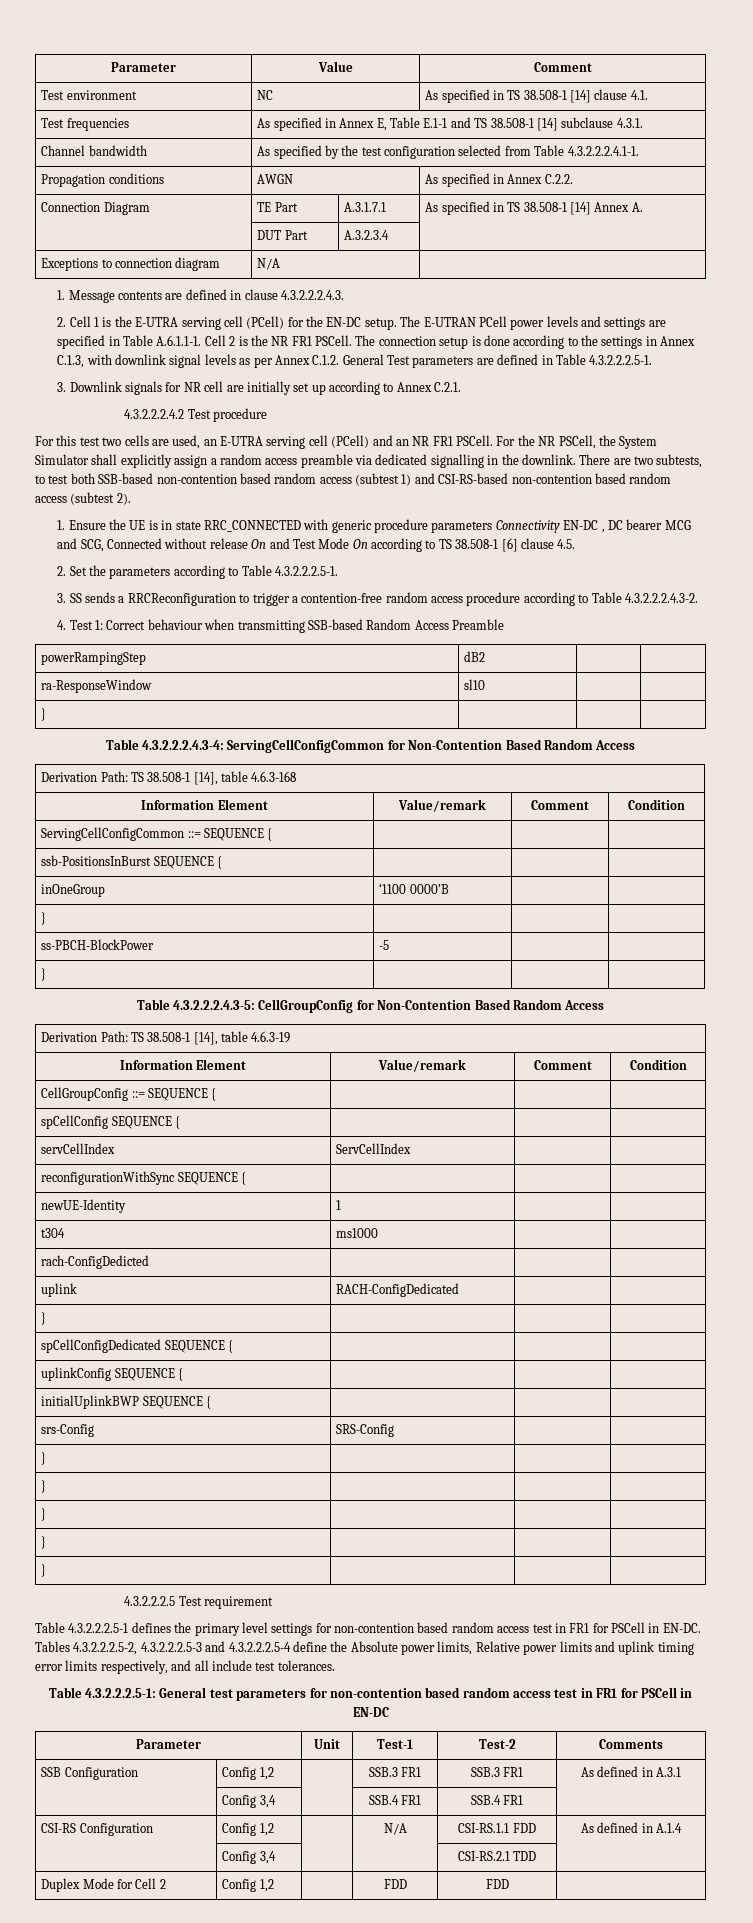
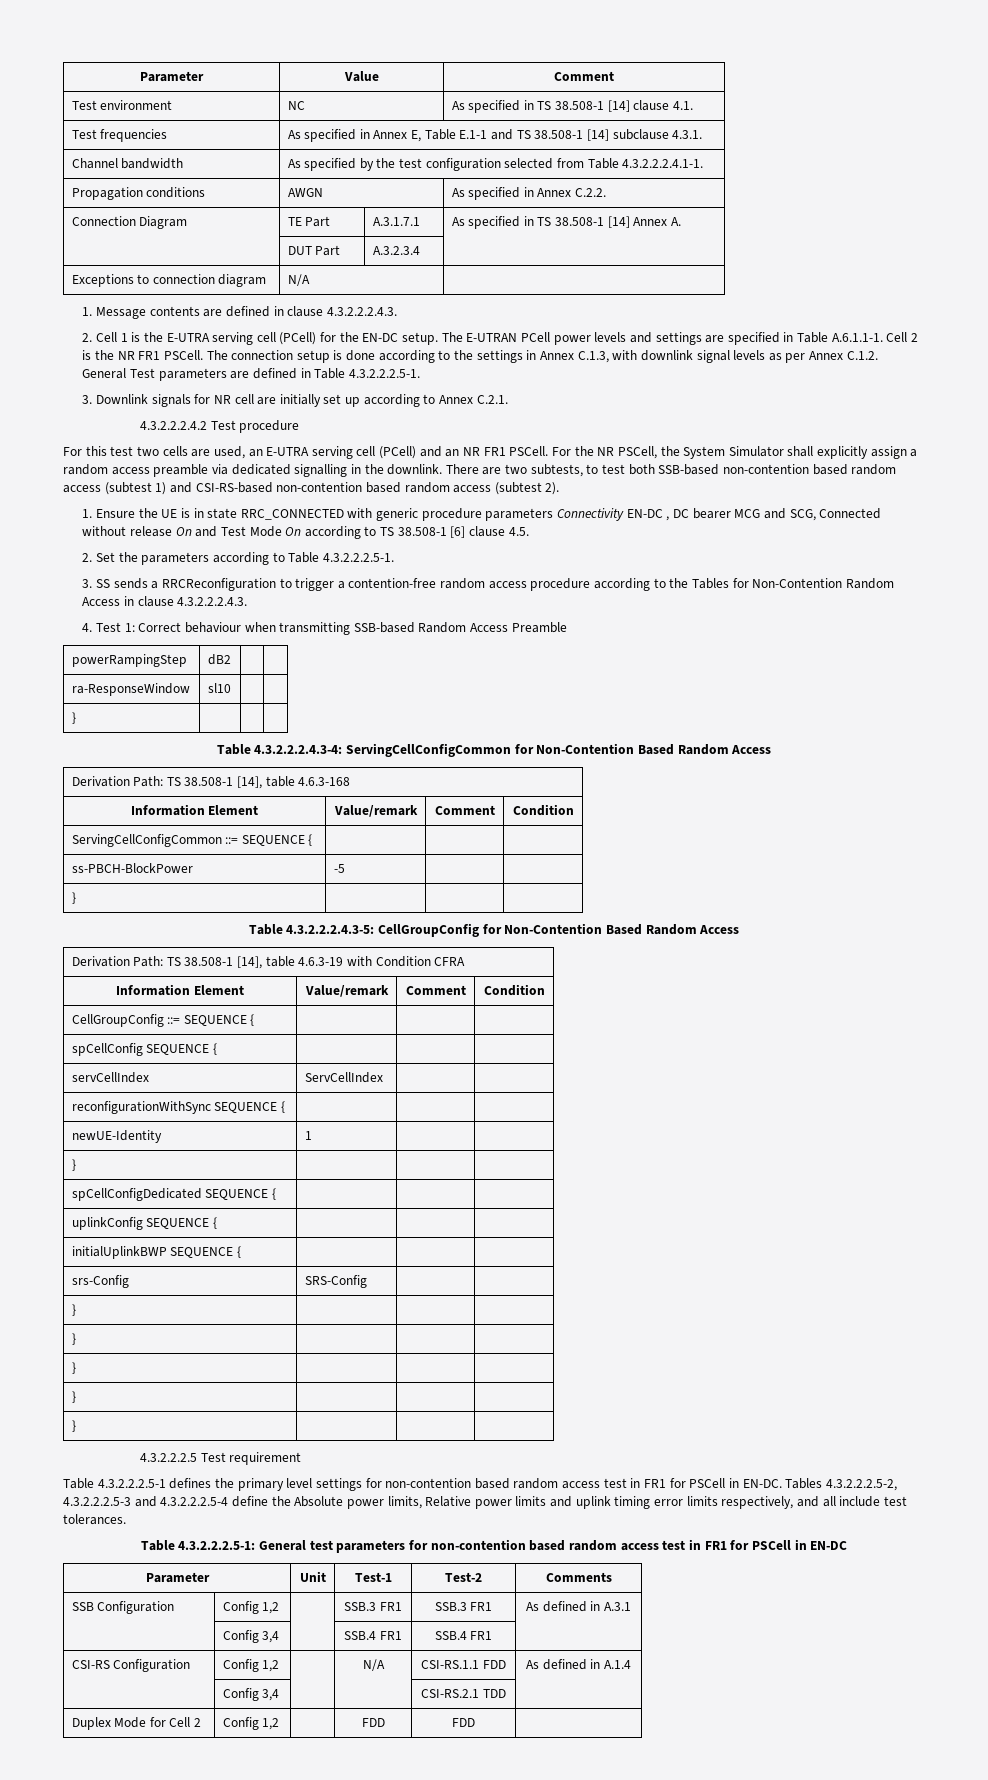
[591,592,698,603] Table 4.3.2.2.2.4.3-2. -> [669,578,894,589] [82,596,248,607] the Tables for Non-Contention Random Access in clause 4.3.2.2.2.4.3.
[41,855,222,869] [41,884,106,897] [379,883,449,894] [41,912,47,925] // ssb-PositionsInBurst SEQUENCE { | | | // inOneGroup | ‘1100 0000’B | | // } | | | -> (313, 840) none
(291, 1037) none -> [347,956,466,967] with Condition CFRA
[41,1228,66,1238] [336,1228,379,1238] [41,1255,150,1269] [41,1283,78,1297] [336,1283,460,1297] // t304 | ms1000 | | // rach-ConfigDedicted | | | // uplink | RACH-ConfigDedicated | | -> (312, 1135) none

